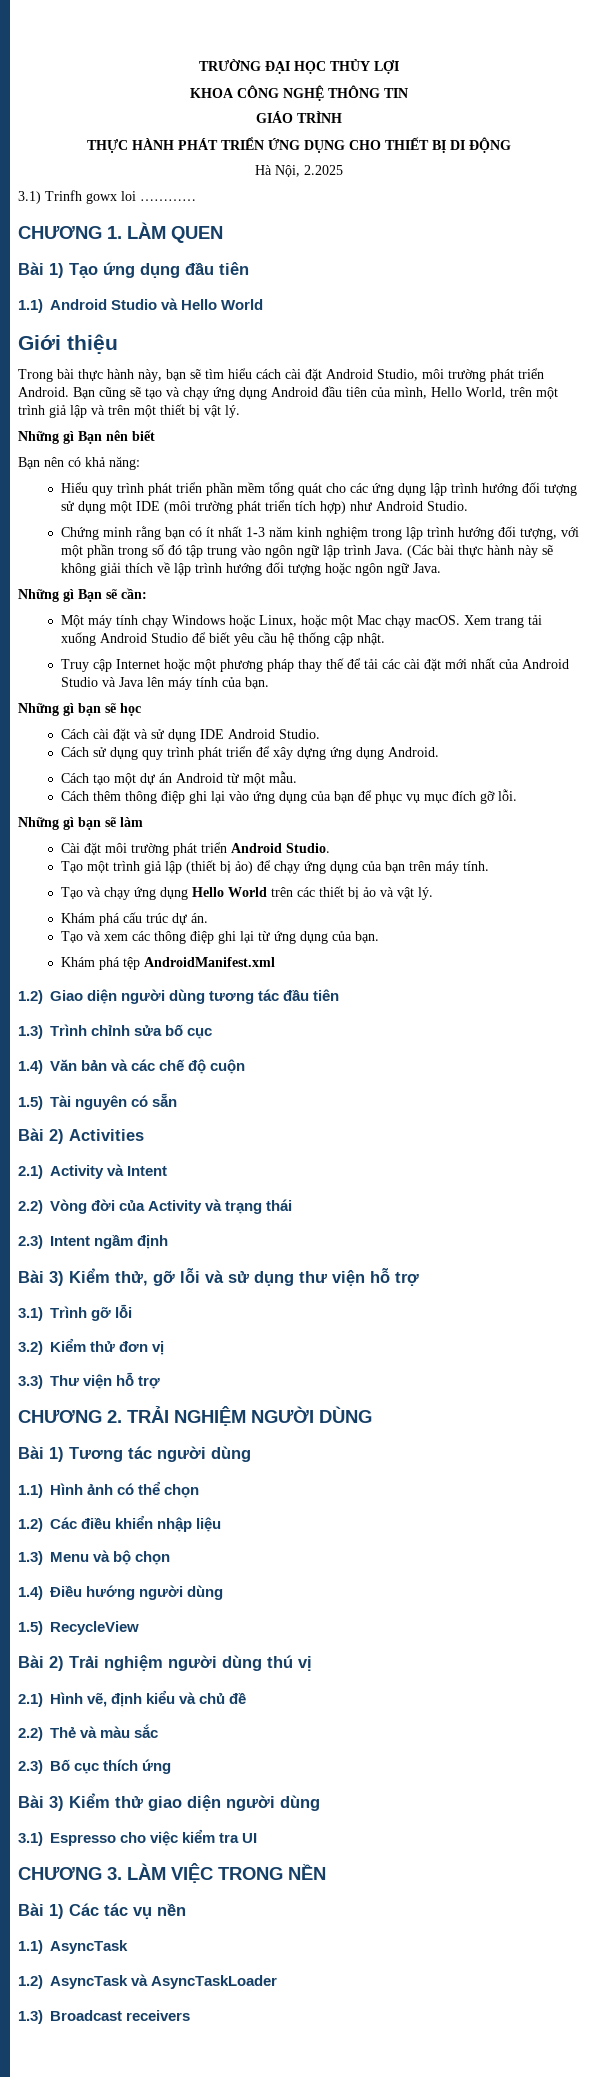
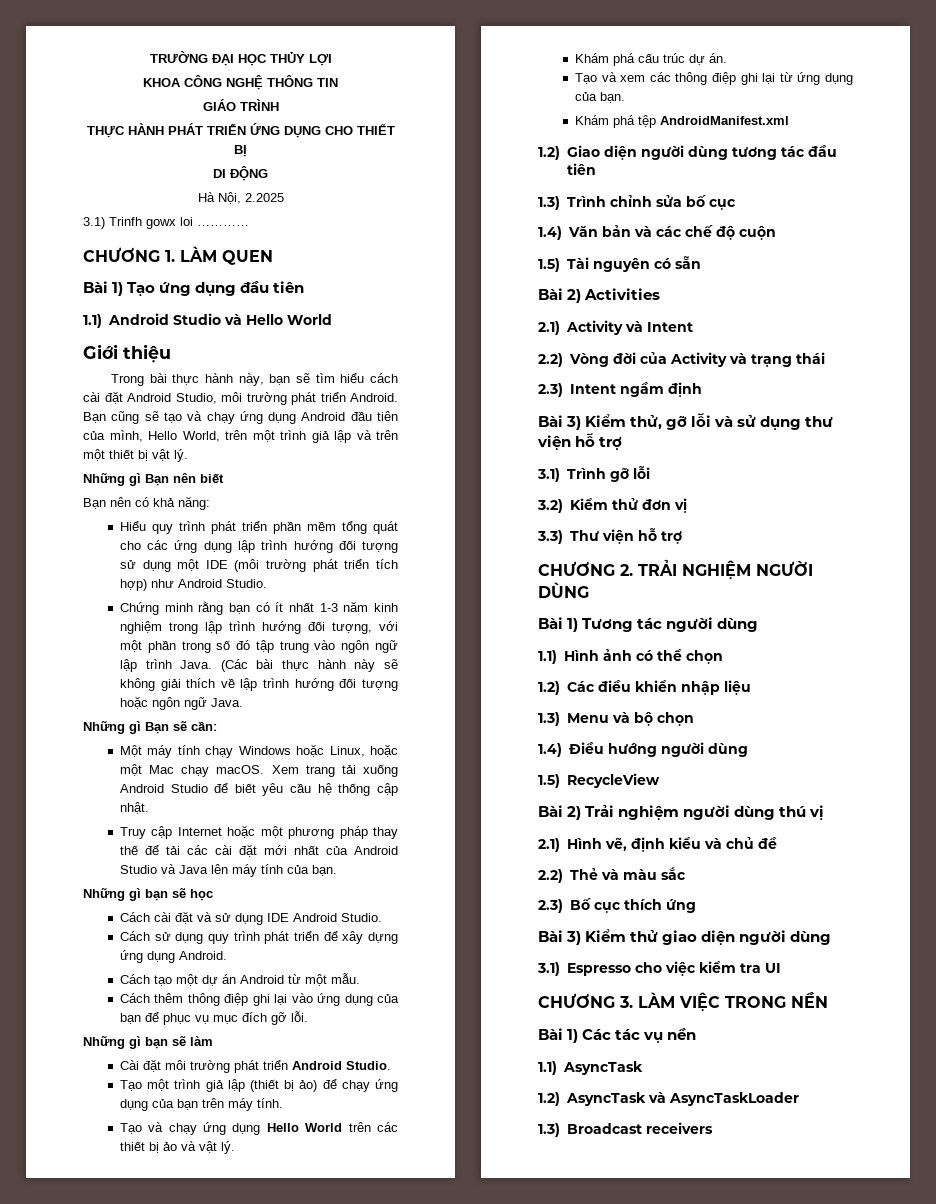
(446, 146) none -> (247, 151) //

